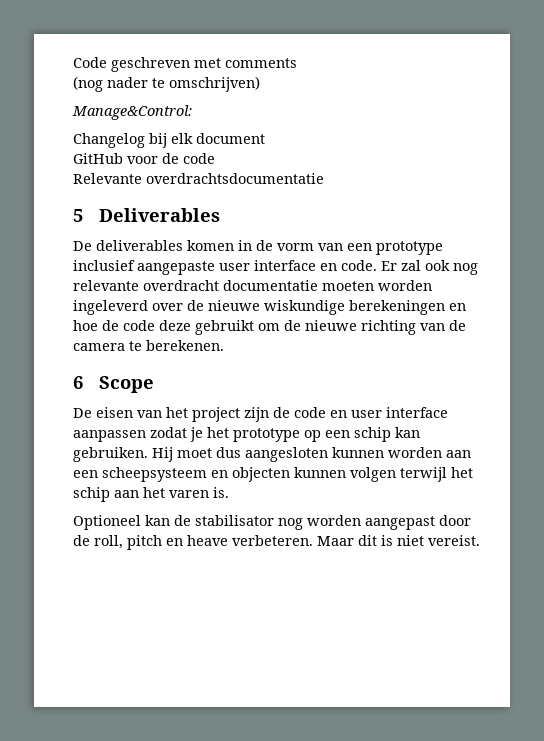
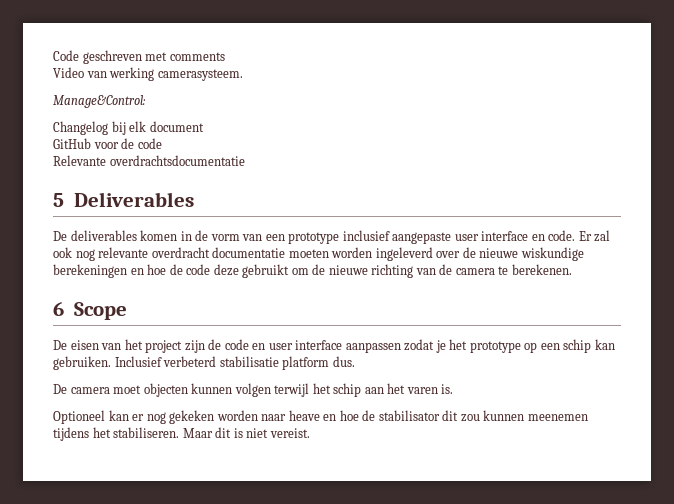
[73,76,260,92] (nog nader te omschrijven) -> [53,67,243,81] Video van werking camerasysteem.
[152,447,471,462] [73,467,228,482] Hij moet dus aangesloten kunnen worden aan een scheepsysteem en -> [114,356,355,370] [53,384,142,394] Inclusief verbeterd stabilisatie platform dus. // De camera moet
[174,515,471,530] [73,535,313,550] de stabilisator nog worden aangepast door de roll, pitch en heave verbeteren. -> [132,410,588,424] [53,427,180,441] er nog gekeken worden naar heave en hoe de stabilisator dit zou kunnen meenemen tijdens het stabiliseren.

